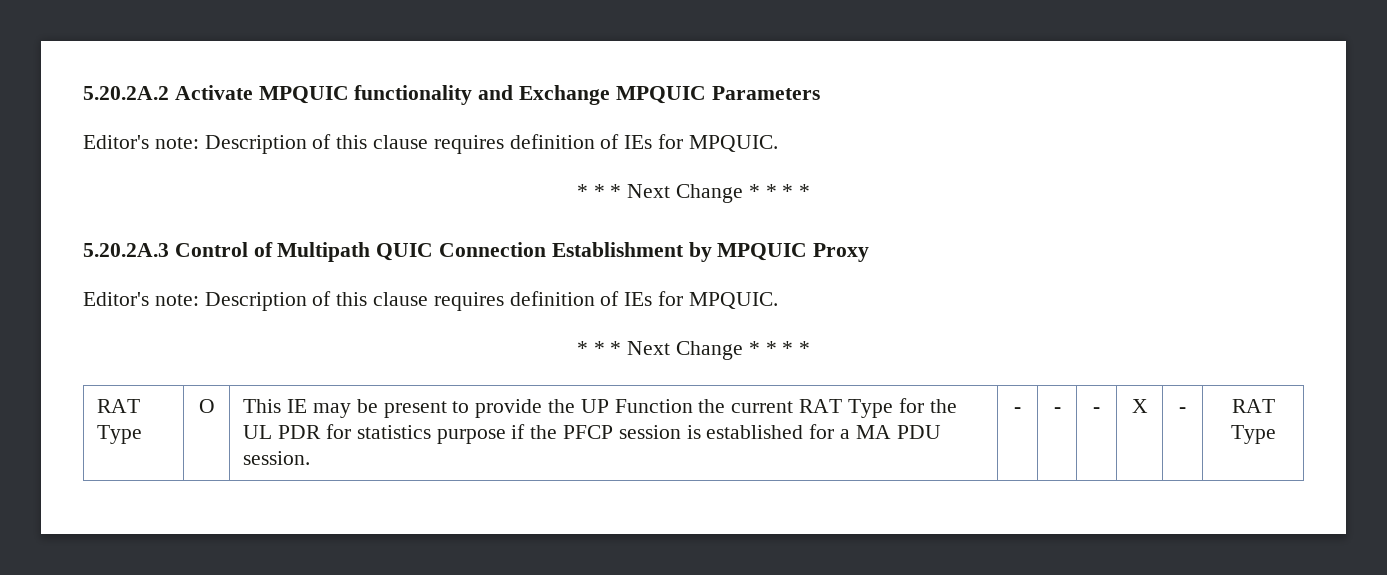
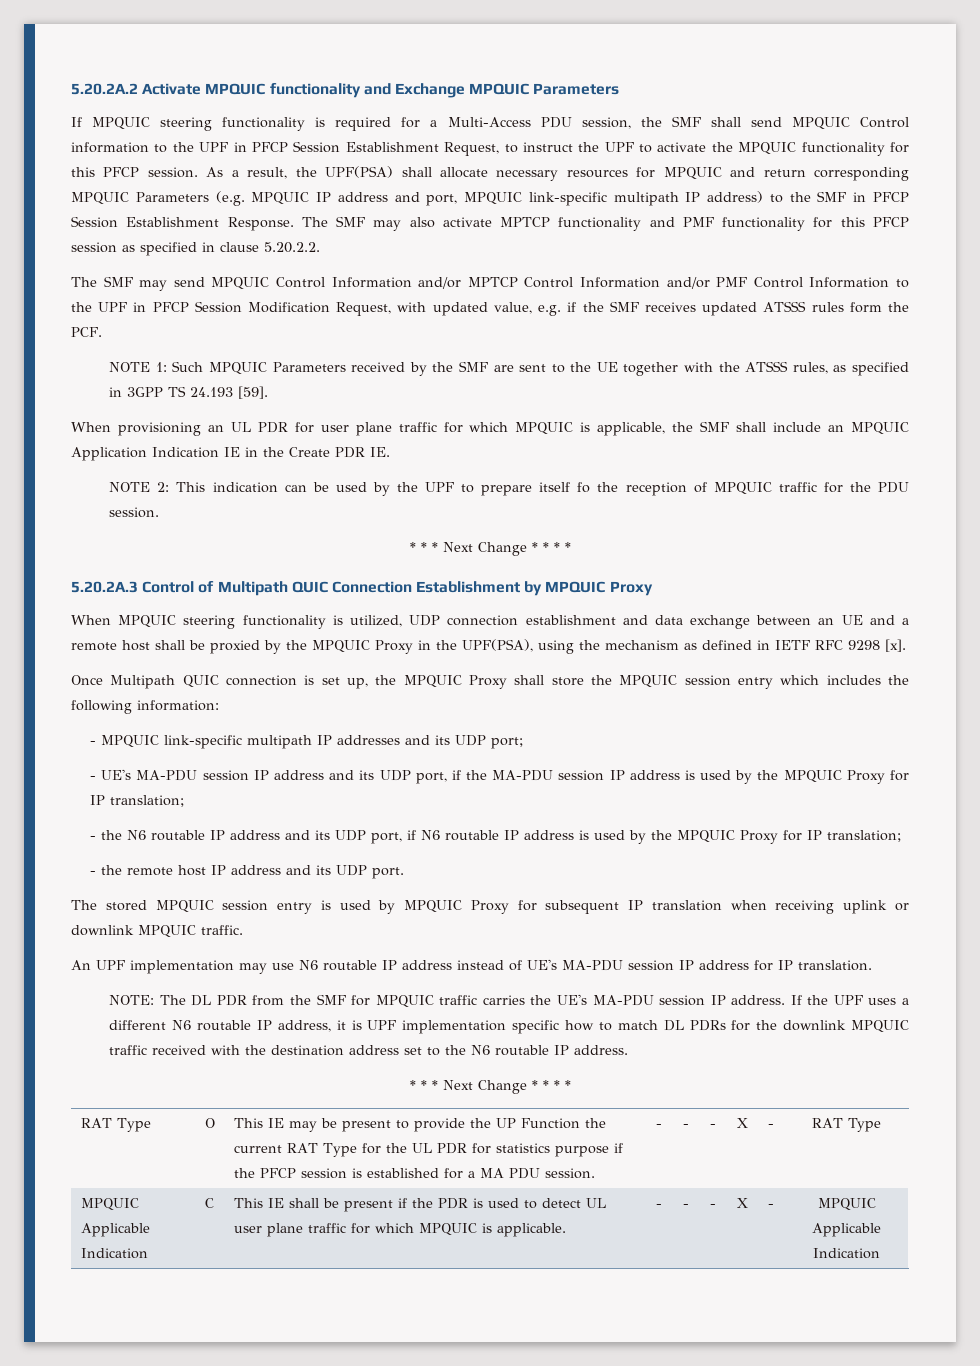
[83,134,778,154] Editor's note: Description of this clause requires definition of IEs for MPQUIC. -> [71,116,909,131] [71,141,910,156] [71,166,909,181] [71,191,909,206] [71,216,909,231] [71,242,320,256] [71,276,910,291] [71,301,909,316] [71,327,102,337] [109,361,909,376] [109,386,269,399] [71,421,909,436] [71,447,390,461] [109,482,910,496] [109,507,160,518] If MPQUIC steering functionality is required for a Multi-Access PDU session, the SMF shall send MPQUIC Control information to the UPF in PFCP Session Establishment Request, to instruct the UPF to activate the MPQUIC functionality for this PFCP session. As a result, the UPF(PSA) shall allocate necessary resources for MPQUIC and return corresponding MPQUIC Parameters (e.g. MPQUIC IP address and port, MPQUIC link-specific multipath IP address) to the SMF in PFCP Session Establishment Response. The SMF may also activate MPTCP functionality and PMF functionality for this PFCP session as specified in clause 5.20.2.2. // The SMF may send MPQUIC Control Information and/or MPTCP Control Information and/or PMF Control Information to the UPF in PFCP Session Modification Request, with updated value, e.g. if the SMF receives updated ATSSS rules form the PCF. // NOTE 1: Such MPQUIC Parameters received by the SMF are sent to the UE together with the ATSSS rules, as specified in 3GPP TS 24.193 [59]. // When provisioning an UL PDR for user plane traffic for which MPQUIC is applicable, the SMF shall include an MPQUIC Application Indication IE in the Create PDR IE. // NOTE 2: This indication can be used by the UPF to prepare itself fo the reception of MPQUIC traffic for the PDU session.
[83,291,778,311] Editor's note: Description of this clause requires definition of IEs for MPQUIC. -> [71,615,909,629] [71,639,906,654] [71,675,910,689] [71,700,219,714] [90,735,524,749] [90,769,910,784] [90,795,185,807] [90,830,902,844] [90,865,405,879] [71,900,909,914] [71,925,243,938] [71,959,872,974] [109,994,909,1008] [109,1020,909,1034] [109,1045,629,1056] When MPQUIC steering functionality is utilized, UDP connection establishment and data exchange between an UE and a remote host shall be proxied by the MPQUIC Proxy in the UPF(PSA), using the mechanism as defined in IETF RFC 9298 [x]. // Once Multipath QUIC connection is set up, the MPQUIC Proxy shall store the MPQUIC session entry which includes the following information: // - MPQUIC link-specific multipath IP addresses and its UDP port; // - UE's MA-PDU session IP address and its UDP port, if the MA-PDU session IP address is used by the MPQUIC Proxy for IP translation; // - the N6 routable IP address and its UDP port, if N6 routable IP address is used by the MPQUIC Proxy for IP translation; // - the remote host IP address and its UDP port. // The stored MPQUIC session entry is used by MPQUIC Proxy for subsequent IP translation when receiving uplink or downlink MPQUIC traffic. // An UPF implementation may use N6 routable IP address instead of UE's MA-PDU session IP address for IP translation. // NOTE: The DL PDR from the SMF for MPQUIC traffic carries the UE's MA-PDU session IP address. If the UPF uses a different N6 routable IP address, it is UPF implementation specific how to match DL PDRs for the downlink MPQUIC traffic received with the destination address set to the N6 routable IP address.
(1276, 434) none -> [80,1198,139,1211] [80,1223,150,1237] [80,1248,148,1259] [205,1198,214,1208] [233,1198,606,1212] [233,1223,566,1237] [656,1204,662,1208] [683,1204,689,1208] [710,1204,716,1208] [736,1198,748,1208] [768,1204,774,1208] [817,1198,876,1211] [812,1223,881,1237] [813,1248,880,1259] // MPQUIC Applicable Indication | C | This IE shall be present if the PDR is used to detect UL user plane traffic for which MPQUIC is applicable. | - | - | - | X | - | MPQUIC Applicable Indication

